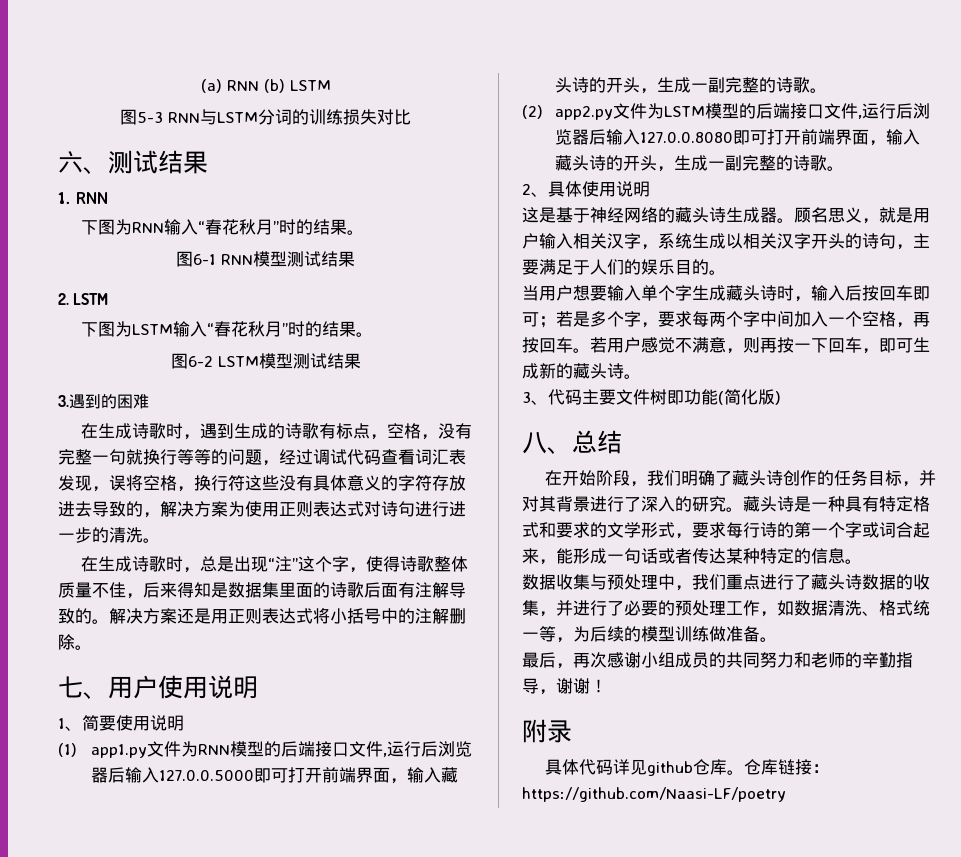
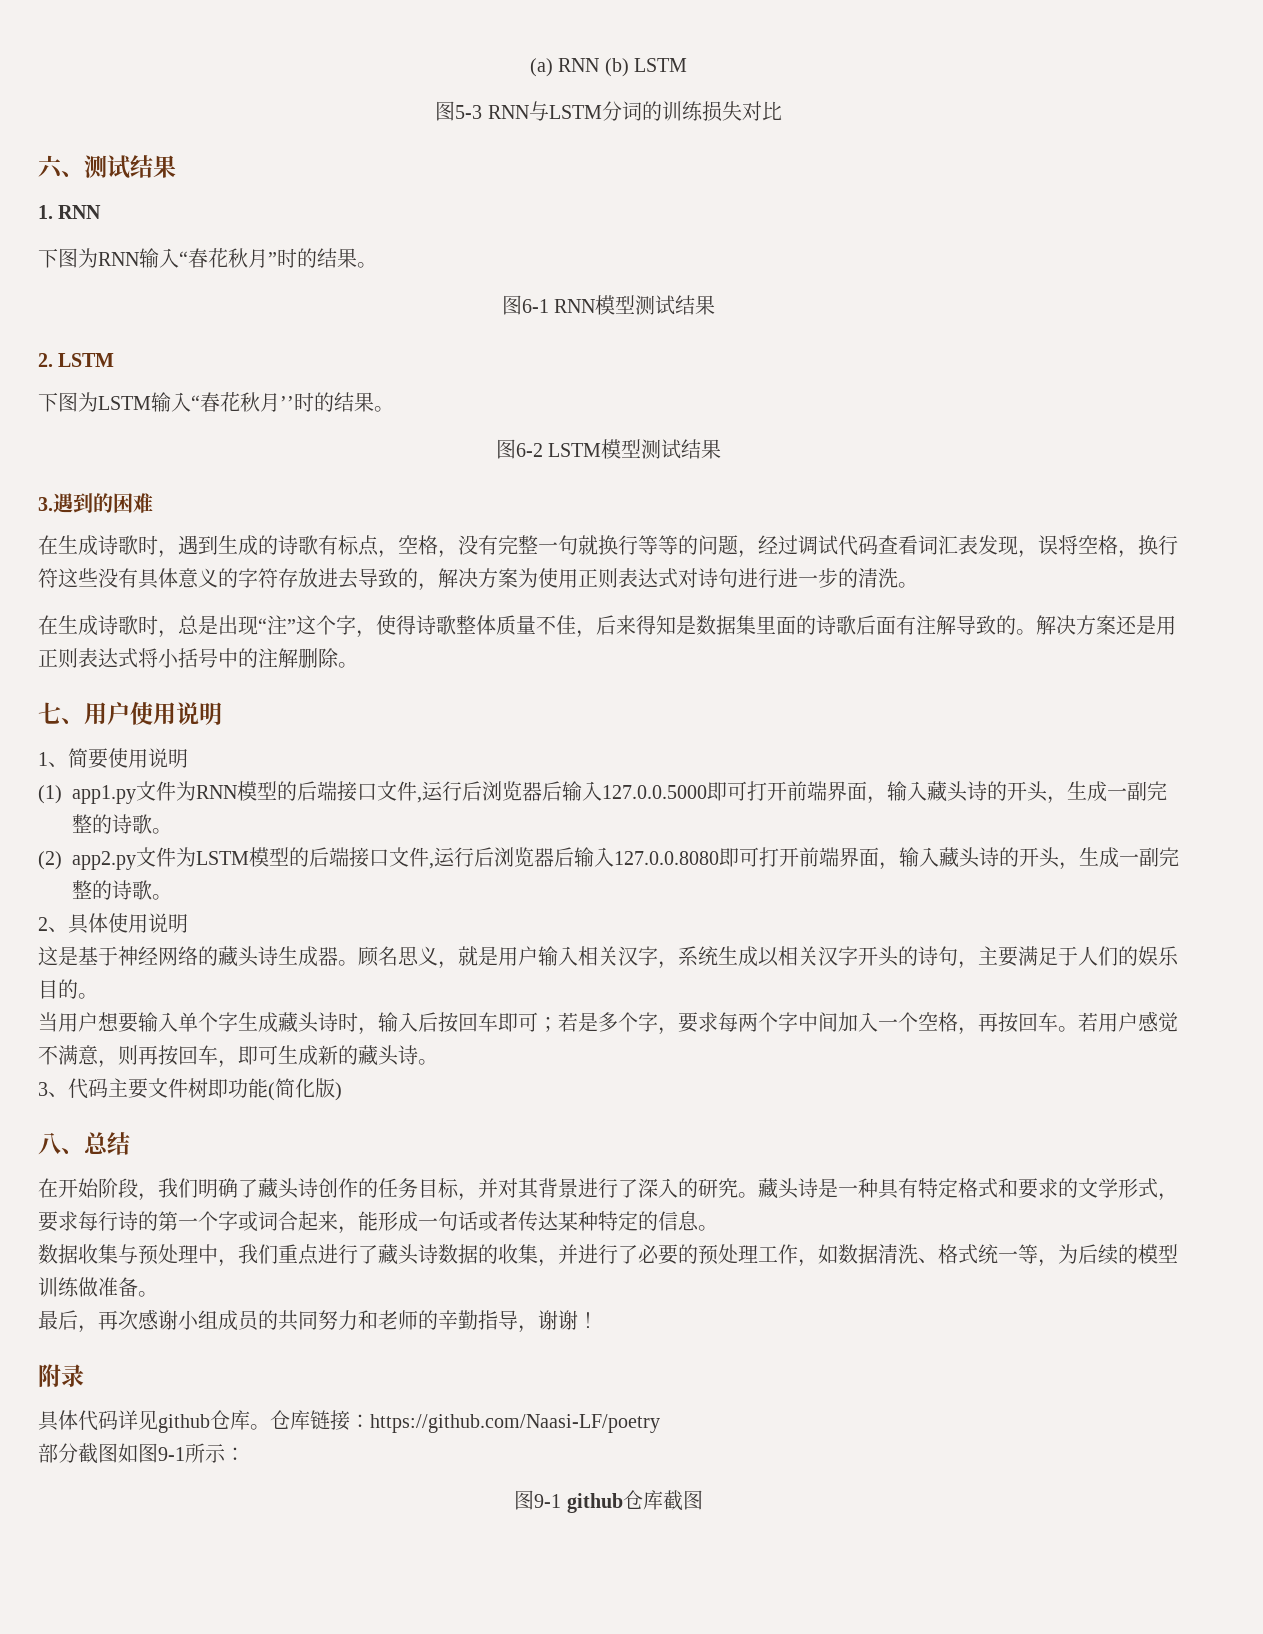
[794,338,828,353] 一下 -> (178, 1055) none
(786, 794) none -> [38,1443,245,1464] [514,1490,703,1513] // 部分截图如图9-1所示： // 图9-1 github仓库截图

